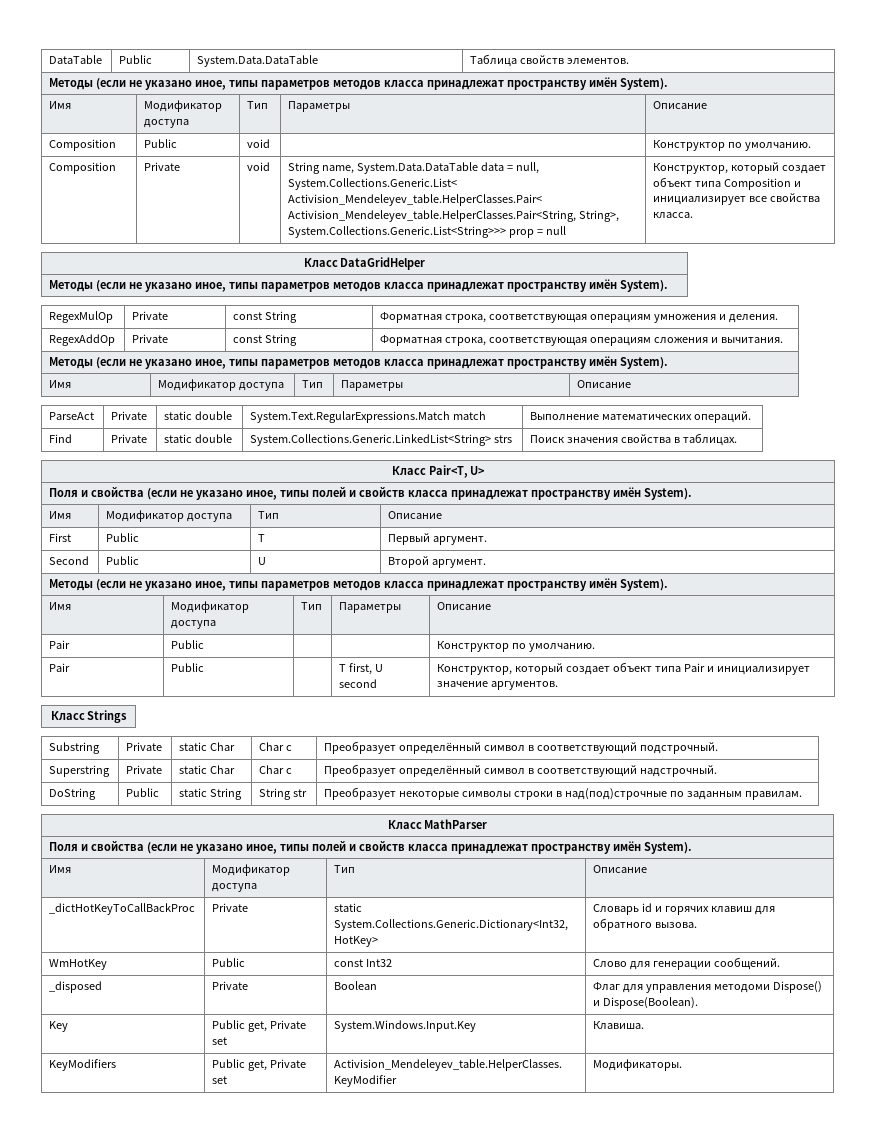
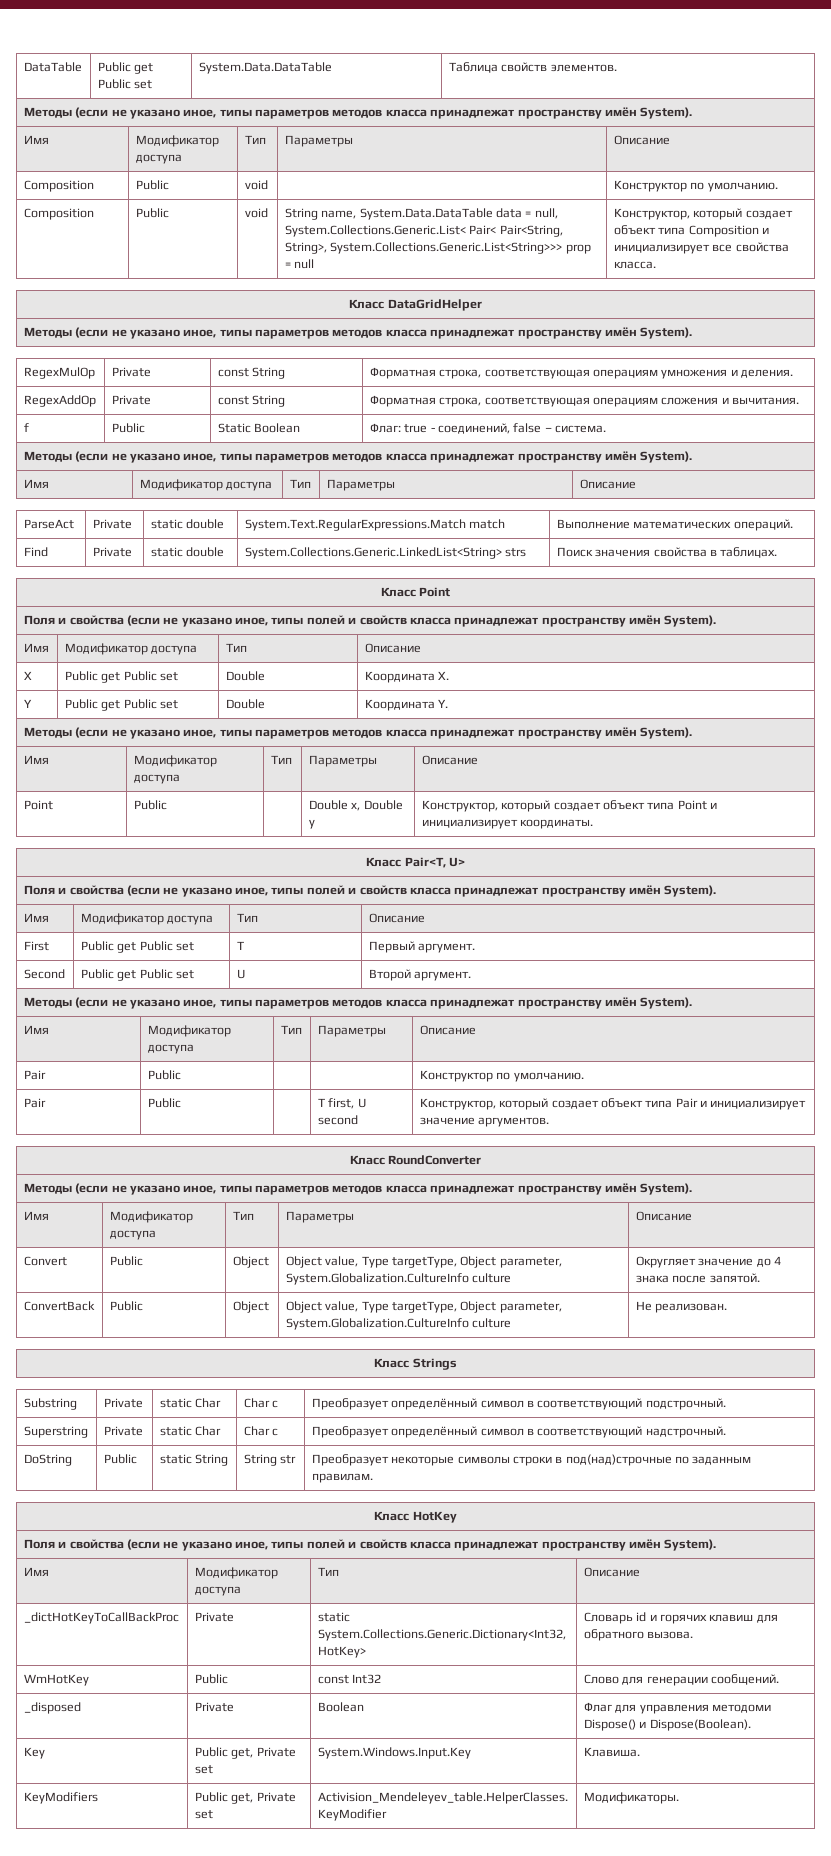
(153, 59) none -> [134,63,154,74] [97,79,153,89] get Public set
[144,162,181,171] Private -> [135,208,169,218] Public
[288,194,543,206] [288,210,577,222] Activision_Mendeleyev_table.HelperClasses.Pair< Activision_Mendeleyev_table.HelperClasses.Pair<String, -> [469,225,563,237] Pair< Pair<String,
(783, 340) none -> [23,423,29,432] [111,423,145,433] [217,423,301,433] [369,423,607,434] // f | Public | Static Boolean | Флаг: true - соединений, false – система.
(738, 439) none -> [380,587,451,597] [23,615,717,627] [23,643,49,652] [64,643,198,655] [225,643,247,652] [364,643,421,653] [23,671,32,680] [64,671,178,683] [225,671,265,681] [364,671,450,683] [23,699,32,708] [64,699,178,711] [225,699,265,709] [364,699,449,711] [23,727,693,739] [23,755,49,764] [133,755,217,767] [133,774,180,784] [270,755,292,764] [308,755,377,767] [421,755,478,765] [23,800,53,810] [133,800,167,810] [308,800,403,811] [308,819,315,829] [421,800,718,812] [421,819,594,829] // Класс Point // Поля и свойства (если не указано иное, типы полей и свойств класса принадлежат пространству имён System). // Имя | Модификатор доступа | Тип | Описание // X | Public get Public set | Double | Координата X. // Y | Public get Public set | Double | Координата Y. // Методы (если не указано иное, типы параметров методов класса принадлежат пространству имён System). // Имя | Модификатор доступа | Тип | Параметры | Описание // Point | Public | | Double x, Double y | Конструктор, который создает объект типа Point и инициализирует координаты.
(140, 537) none -> [117,941,194,953] get Public set
(140, 560) none -> [117,969,194,981] get Public set
(559, 685) none -> [349,1155,482,1165] [23,1183,693,1195] [23,1211,49,1220] [109,1211,193,1223] [109,1230,156,1240] [232,1211,254,1220] [285,1211,354,1223] [635,1211,692,1221] [23,1256,67,1266] [109,1256,143,1266] [232,1256,269,1268] [285,1256,562,1268] [285,1273,512,1285] [635,1256,781,1268] [635,1273,760,1283] [23,1301,95,1311] [109,1301,143,1311] [232,1301,269,1313] [285,1301,562,1313] [285,1318,512,1330] [635,1301,728,1313] // Класс RoundConverter // Методы (если не указано иное, типы параметров методов класса принадлежат пространству имён System). // Имя | Модификатор доступа | Тип | Параметры | Описание // Convert | Public | Object | Object value, Type targetType, Object parameter, System.Globalization.CultureInfo culture | Округляет значение до 4 знака после запятой. // ConvertBack | Public | Object | Object value, Type targetType, Object parameter, System.Globalization.CultureInfo culture | Не реализован.
[564,788,667,800] над(под)строчные -> [565,1454,672,1466] под(над)строчные
[424,819,488,829] MathParser -> [412,1511,457,1523] HotKey

